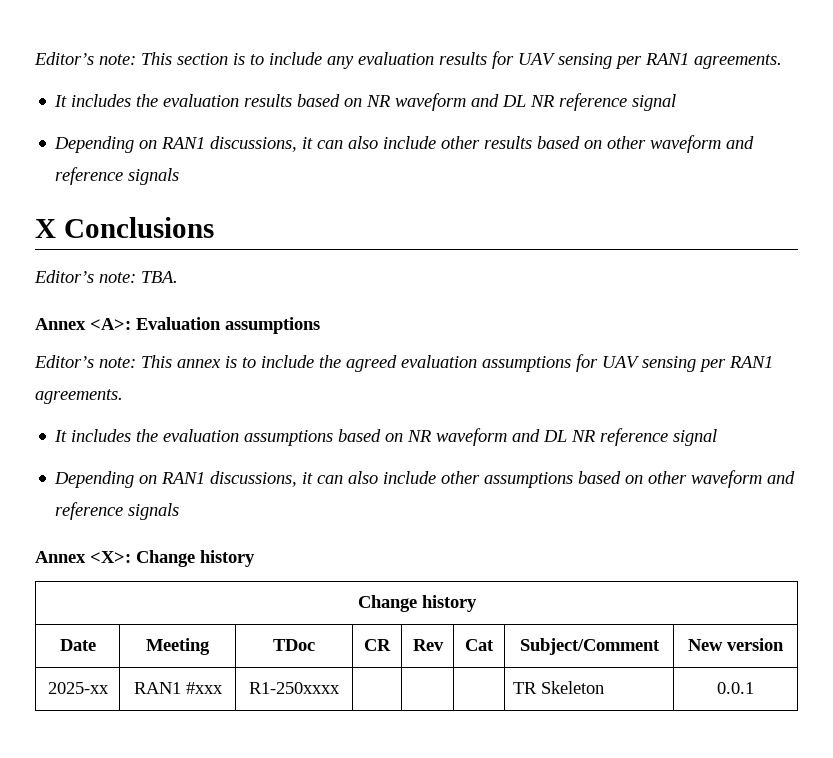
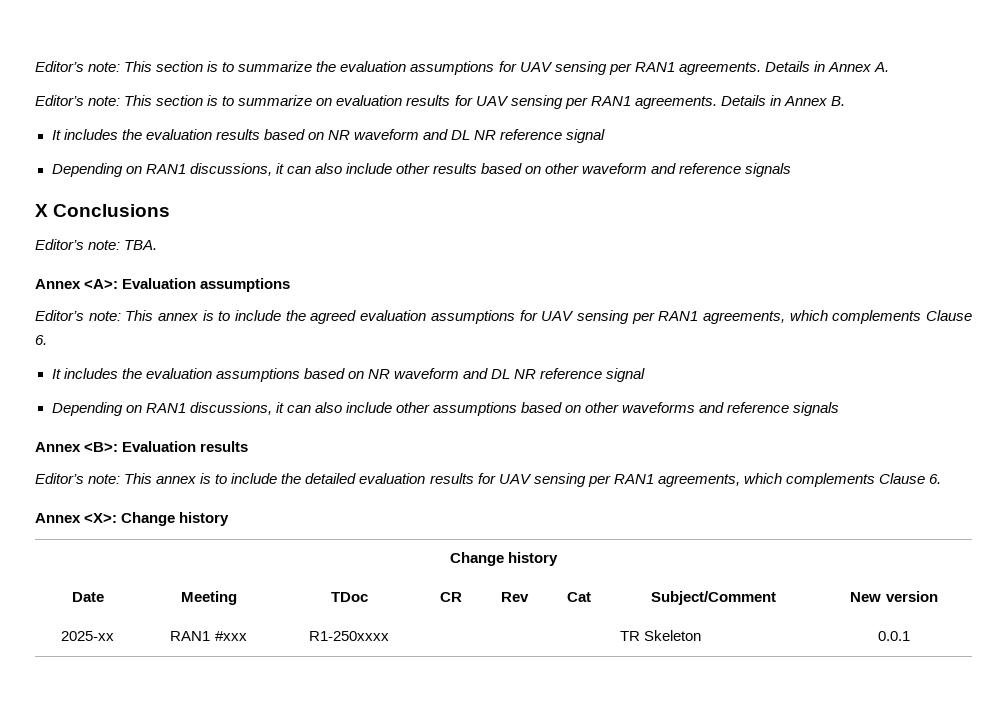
[34,52,354,69] Editor’s note: This section is to include any -> [35,61,889,75] [35,95,333,106] Editor’s note: This section is to summarize the evaluation assumptions for UAV sensing per RAN1 agreements. Details in Annex A. // Editor’s note: This section is to summarize on
(782, 61) none -> [720,95,845,106] Details in Annex B.
[35,389,123,404] agreements. -> [702,310,973,324] [35,335,47,345] agreements, which complements Clause 6.
[691,470,796,488] [55,502,180,520] waveform and reference signals -> [622,402,840,416] [35,441,249,452] [35,473,941,487] waveforms and reference signals // Annex <B>: Evaluation results // Editor’s note: This annex is to include the detailed evaluation results for UAV sensing per RAN1 agreements, which complements Clause 6.

